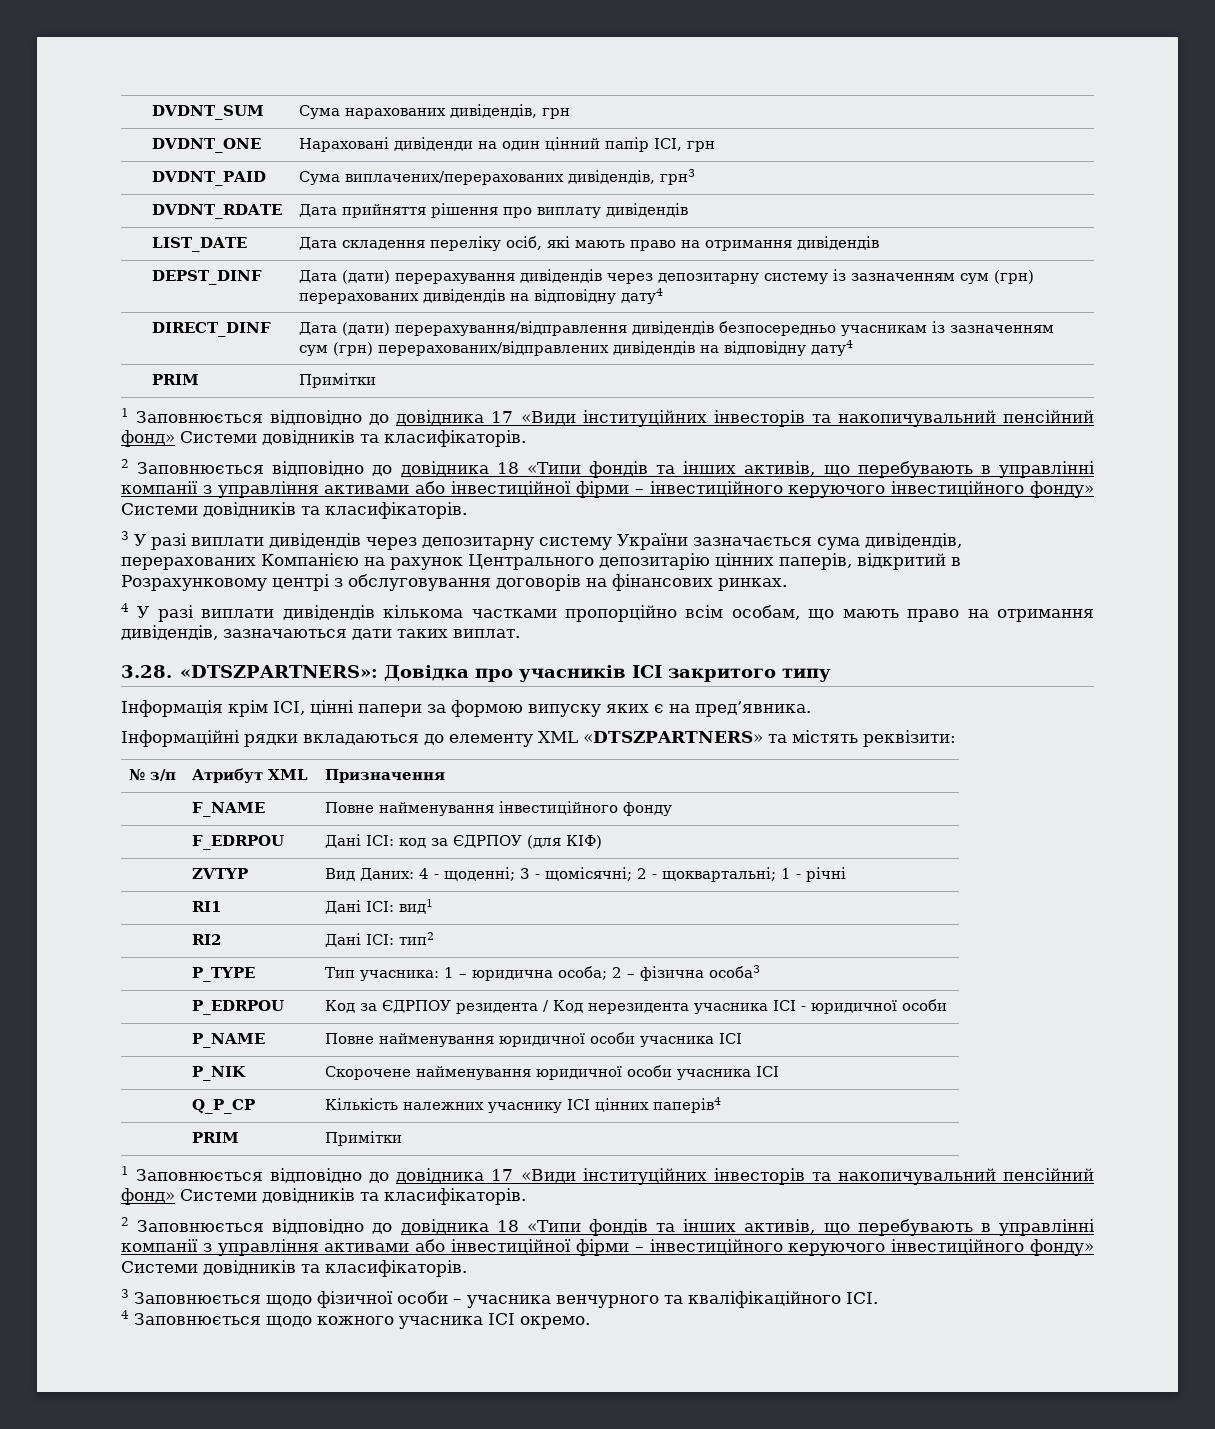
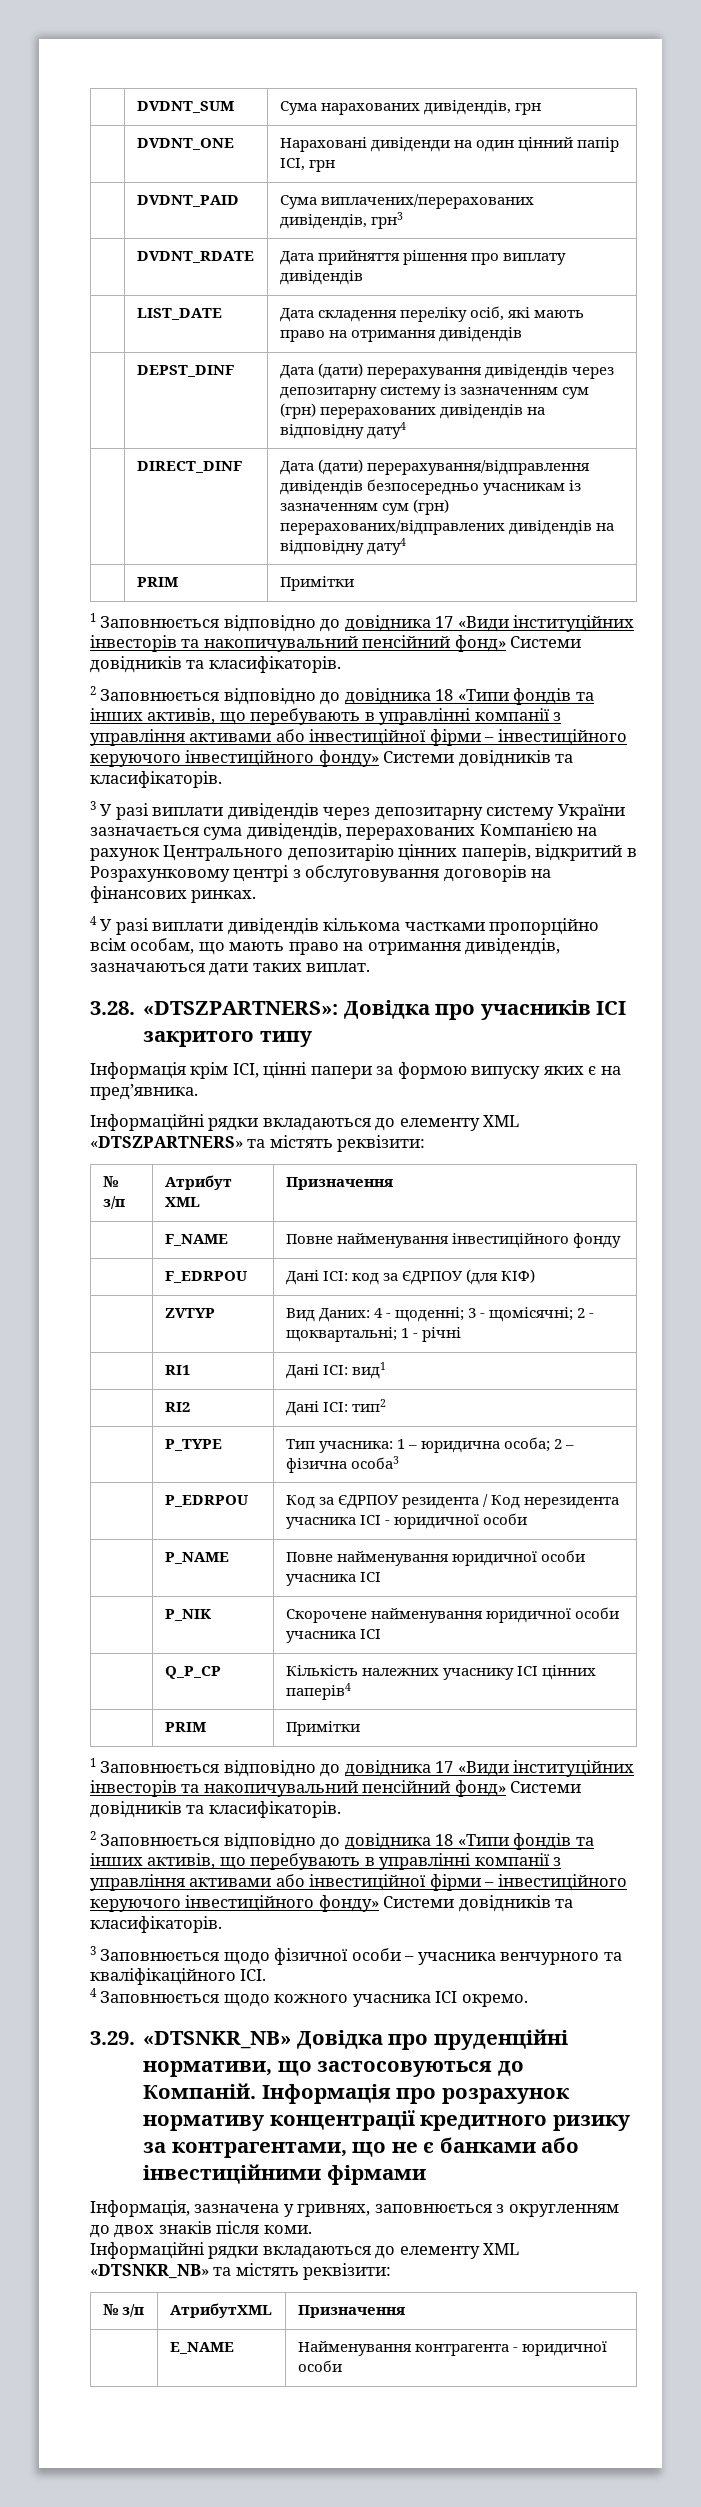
(590, 1322) none -> [90,2029,568,2050] [143,2061,524,2077] [143,2083,570,2104] [143,2110,630,2131] [143,2137,580,2158] [143,2164,426,2185] [90,2200,619,2217] [90,2221,312,2238] [90,2242,520,2259] [90,2263,392,2280] [102,2304,144,2317] [169,2303,272,2318] [297,2305,405,2318] [169,2342,234,2354] [297,2341,608,2356] [297,2360,342,2372] // 3.29. «DTSNKR_NB» Довідка про пруденційні нормативи, що застосовуються до Компаній. Інформація про розрахунок нормативу концентрації кредитного ризику за контрагентами, що не є банками або інвестиційними фірмами // Інформація, зазначена у гривнях, заповнюється з округленням до двох знаків після коми. // Інформаційні рядки вкладаються до елементу XML «DTSNKR_NB» та містять реквізити: // № з/п | АтрибутXML | Призначення // | E_NAME | Найменування контрагента - юридичної особи

